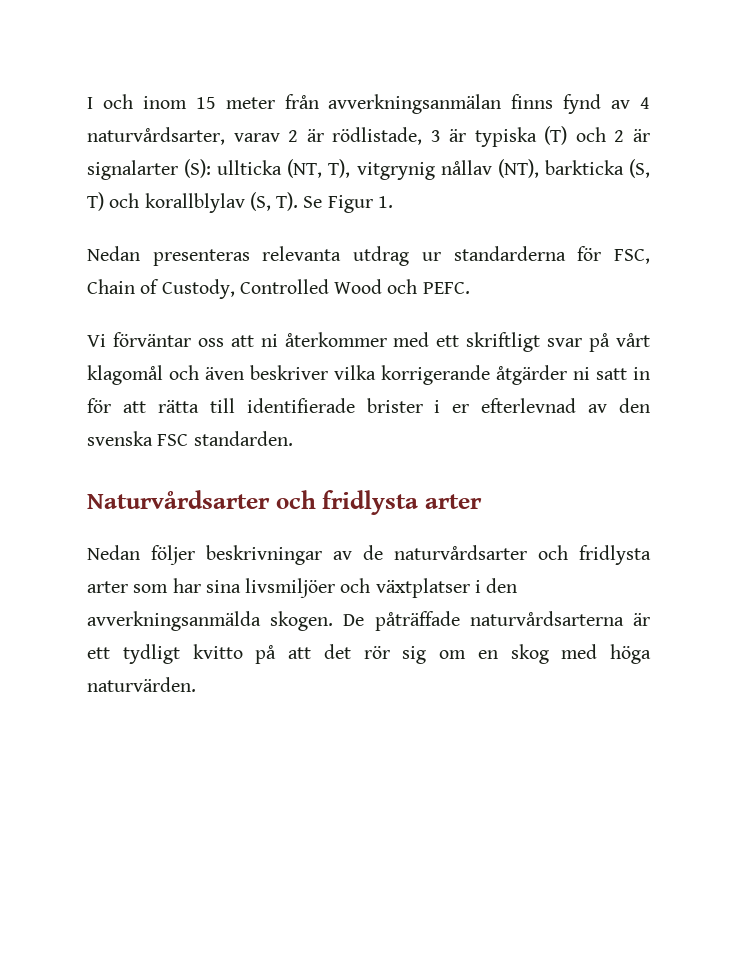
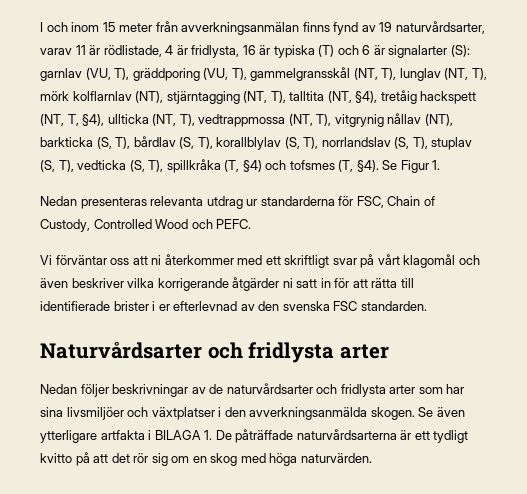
[640,97,650,109] 4 -> [379,22,393,32] 19
[288,130,299,142] 2 -> [75,45,86,55] 11
[430,130,441,142] 3 -> [165,45,256,58] 4 är fridlysta, 16
[614,130,625,142] 2 -> [362,45,371,55] 6
[217,160,283,175] ullticka -> [40,67,487,81] [40,90,477,104] [40,114,286,127] garnlav (VU, T), gräddporing (VU, T), gammelgransskål (NT, T), lunglav (NT, T), mörk kolflarnlav (NT), stjärntagging (NT, T), talltita (NT, §4), tretåig hackspett (NT, T, §4), ullticka (NT, T), vedtrappmossa
[87,192,299,213] T) och korallblylav (S, T). -> [115,136,473,150] [40,159,379,173] T), bårdlav (S, T), korallblylav (S, T), norrlandslav (S, T), stuplav (S, T), vedticka (S, T), spillkråka (T, §4) och tofsmes (T, §4).
(334, 621) none -> [418,407,465,417] [40,430,213,443] Se även ytterligare artfakta i BILAGA 1.

